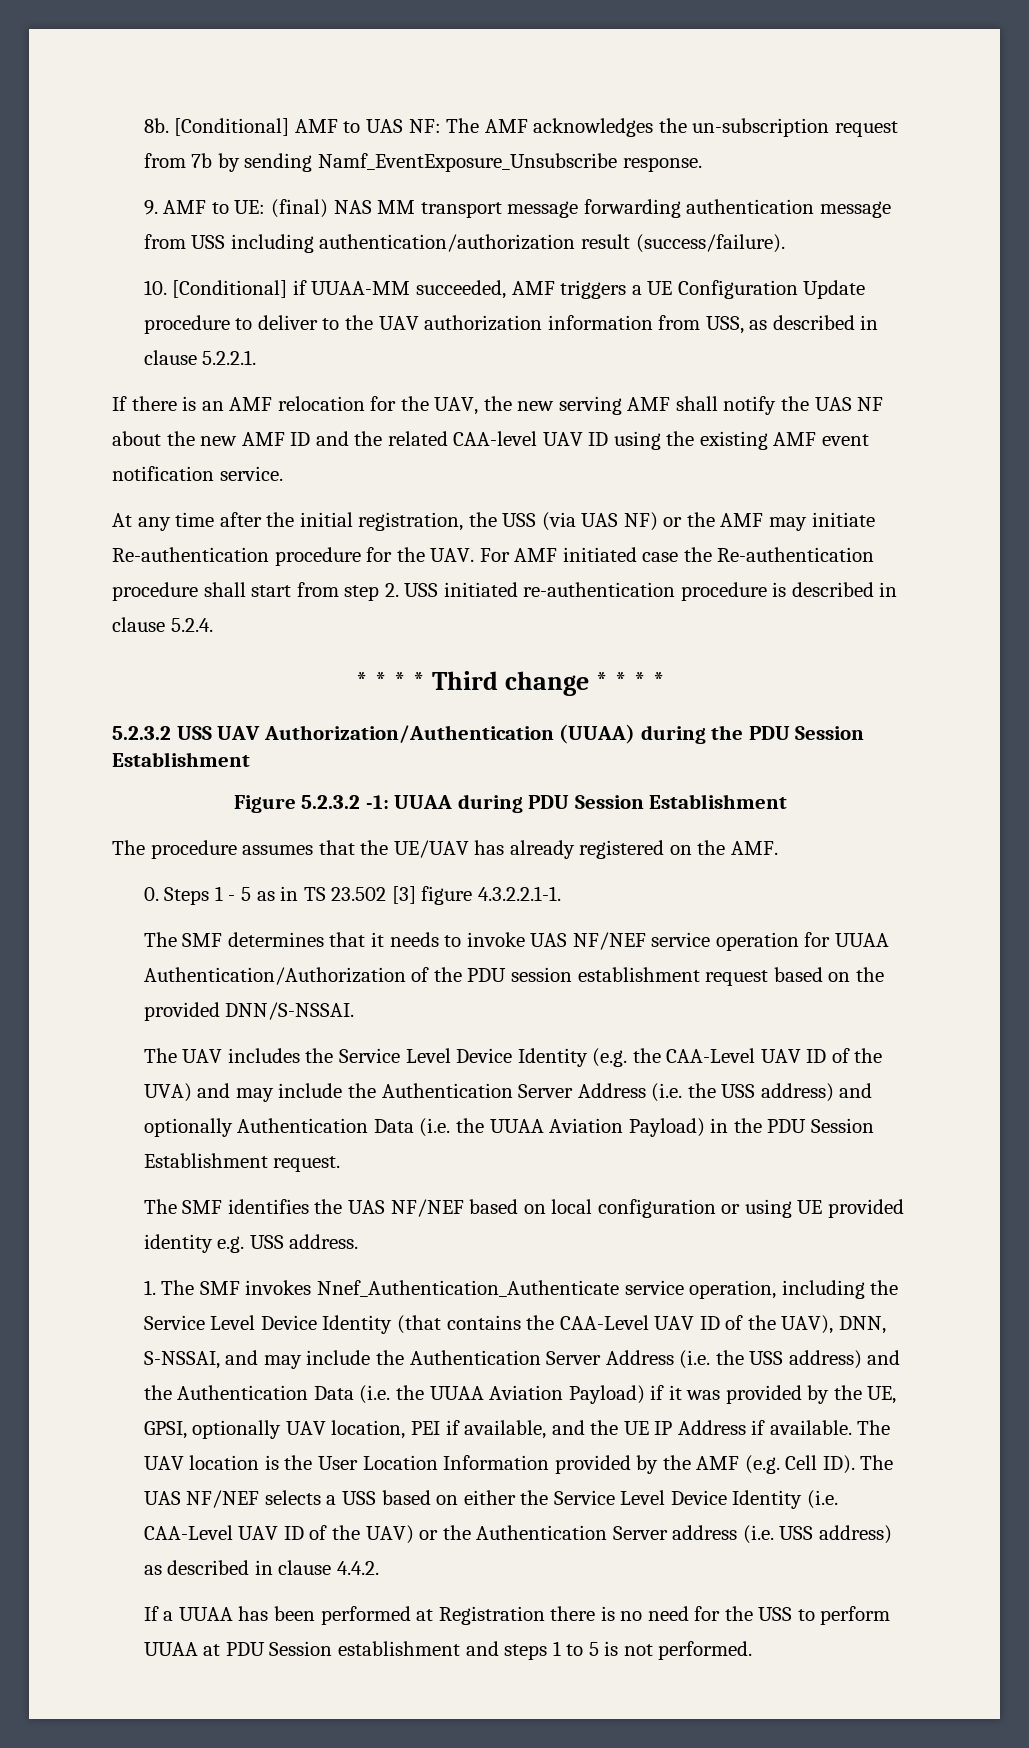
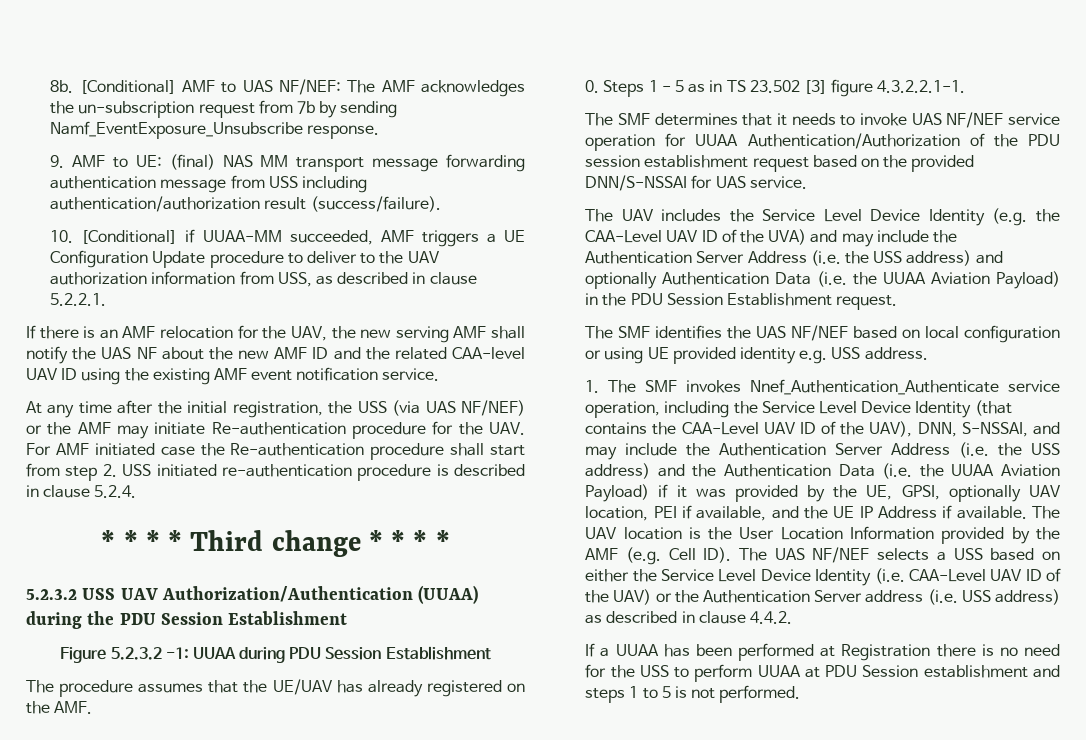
[408,119,441,133] NF: -> [278,79,341,95] NF/NEF:
[623,512,658,531] NF) -> [460,400,525,416] NF/NEF)
[225,1002,355,1020] DNN/S-NSSAI. -> [585,175,807,191] DNN/S-NSSAI for UAS service.

